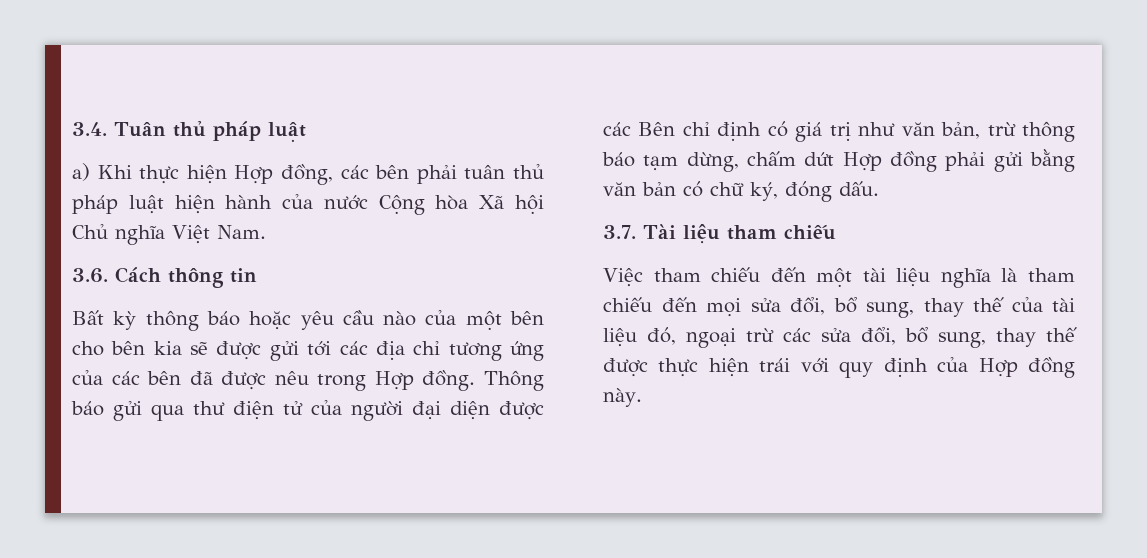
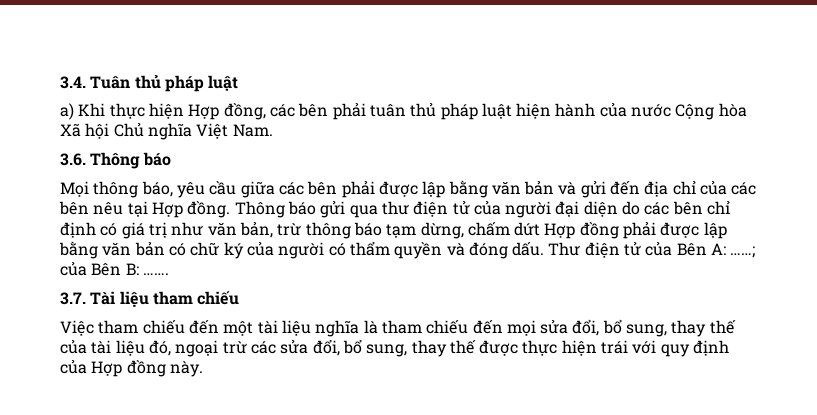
[115,267,257,288] [72,310,544,331] [72,341,544,361] [72,370,367,391] Cách thông tin // Bất kỳ thông báo hoặc yêu cầu nào của một bên cho bên kia sẽ được gửi tới các địa chỉ tương ứng của các bên đã được nêu trong -> [90,152,171,169] [60,180,757,198] [59,201,148,217] Thông báo // Mọi thông báo, yêu cầu giữa các bên phải được lập bằng văn bản và gửi đến địa chỉ của các bên nêu tại
[499,401,544,420] [603,122,676,136] được các Bên -> [622,201,703,215] do các bên
[993,152,1023,172] gửi -> [660,222,727,239] được lập
[750,181,879,202] ký, đóng dấu. -> [223,241,756,259] [60,262,169,276] ký của người có thẩm quyền và đóng dấu. Thư điện tử của Bên A: ……; của Bên B: …….

